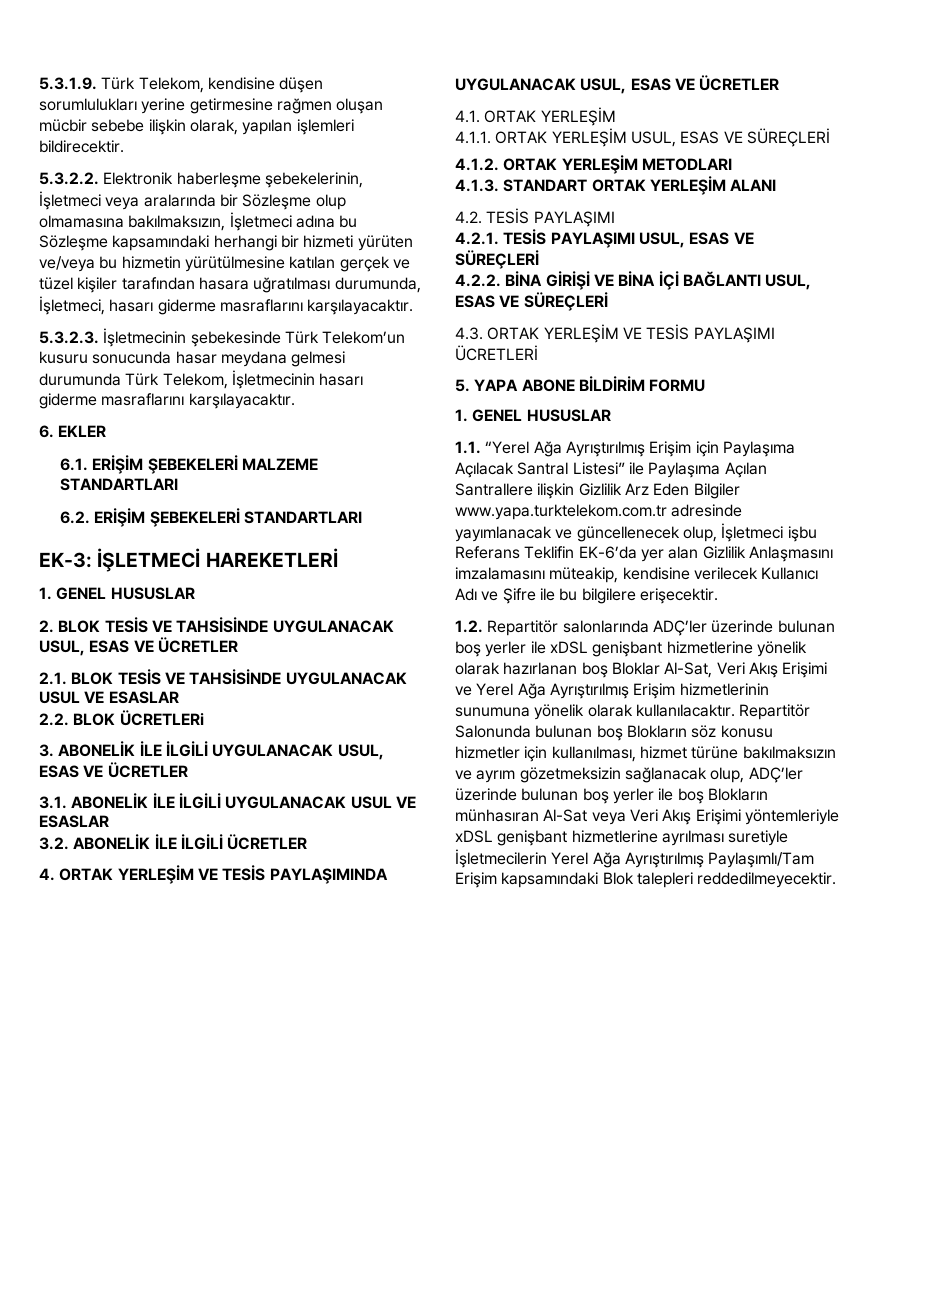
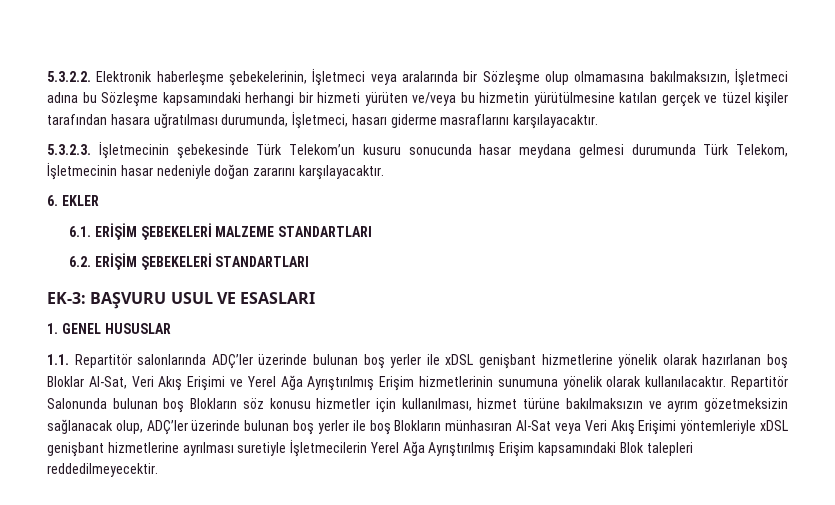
[39,77,324,93] [39,98,384,114] [39,119,354,135] [39,140,124,153] 5.3.1.9. Türk Telekom, kendisine düşen sorumlulukları yerine getirmesine rağmen oluşan mücbir sebebe ilişkin olarak, yapılan işlemleri bildirecektir. // -> (47, 76) none
[319,373,364,386] [39,393,185,409] hasarı giderme masraflarını -> [120,164,296,179] hasar nedeniyle doğan zararını
[97,548,338,572] [39,587,195,600] [39,617,394,633] [39,637,238,656] [39,669,407,685] [39,691,179,704] [39,710,204,726] [39,741,384,760] [39,762,188,778] [39,793,416,809] [39,815,109,828] [39,834,308,850] [39,865,388,884] [455,75,780,94] [455,107,616,126] [455,128,830,147] [455,155,732,174] [455,176,777,195] [455,208,615,227] [455,229,754,248] [455,250,539,269] [455,271,812,290] [455,292,608,311] [455,324,775,343] [455,345,538,361] [455,376,706,392] [455,409,611,422] [455,441,795,457] [455,462,767,478] [455,483,740,499] [455,504,743,520] [455,523,817,542] [455,546,833,562] [455,567,819,583] [455,588,718,604] [455,620,483,633] İŞLETMECİ HAREKETLERİ // 1. GENEL HUSUSLAR // 2. BLOK TESİS VE TAHSİSİNDE UYGULANACAK USUL, ESAS VE ÜCRETLER // 2.1. BLOK TESİS VE TAHSİSİNDE UYGULANACAK USUL VE ESASLAR // 2.2. BLOK ÜCRETLERi // 3. ABONELİK İLE İLGİLİ UYGULANACAK USUL, ESAS VE ÜCRETLER // 3.1. ABONELİK İLE İLGİLİ UYGULANACAK USUL VE ESASLAR // 3.2. ABONELİK İLE İLGİLİ ÜCRETLER // 4. ORTAK YERLEŞİM VE TESİS PAYLAŞIMINDA UYGULANACAK USUL, ESAS VE ÜCRETLER // 4.1. ORTAK YERLEŞİM // 4.1.1. ORTAK YERLEŞİM USUL, ESAS VE SÜREÇLERİ // 4.1.2. ORTAK YERLEŞİM METODLARI // 4.1.3. STANDART ORTAK YERLEŞİM ALANI // 4.2. TESİS PAYLAŞIMI // 4.2.1. TESİS PAYLAŞIMI USUL, ESAS VE SÜREÇLERİ // 4.2.2. BİNA GİRİŞİ VE BİNA İÇİ BAĞLANTI USUL, ESAS VE SÜREÇLERİ // 4.3. ORTAK YERLEŞİM VE TESİS PAYLAŞIMI ÜCRETLERİ // 5. YAPA ABONE BİLDİRİM FORMU // 1. GENEL HUSUSLAR // 1.1. “Yerel Ağa Ayrıştırılmış Erişim için Paylaşıma Açılacak Santral Listesi” ile Paylaşıma Açılan Santrallere ilişkin Gizlilik Arz Eden Bilgiler www.yapa.turktelekom.com.tr adresinde yayımlanacak ve güncellenecek olup, İşletmeci işbu Referans Teklifin EK-6’da yer alan Gizlilik Anlaşmasını imzalamasını müteakip, kendisine verilecek Kullanıcı Adı ve Şifre ile bu bilgilere erişecektir. // 1.2. -> [90,292,316,309] [47,323,171,334] [47,354,69,365] BAŞVURU USUL VE ESASLARI // 1. GENEL HUSUSLAR // 1.1.
[708,852,815,868] Paylaşımlı/Tam -> (496, 449) none

